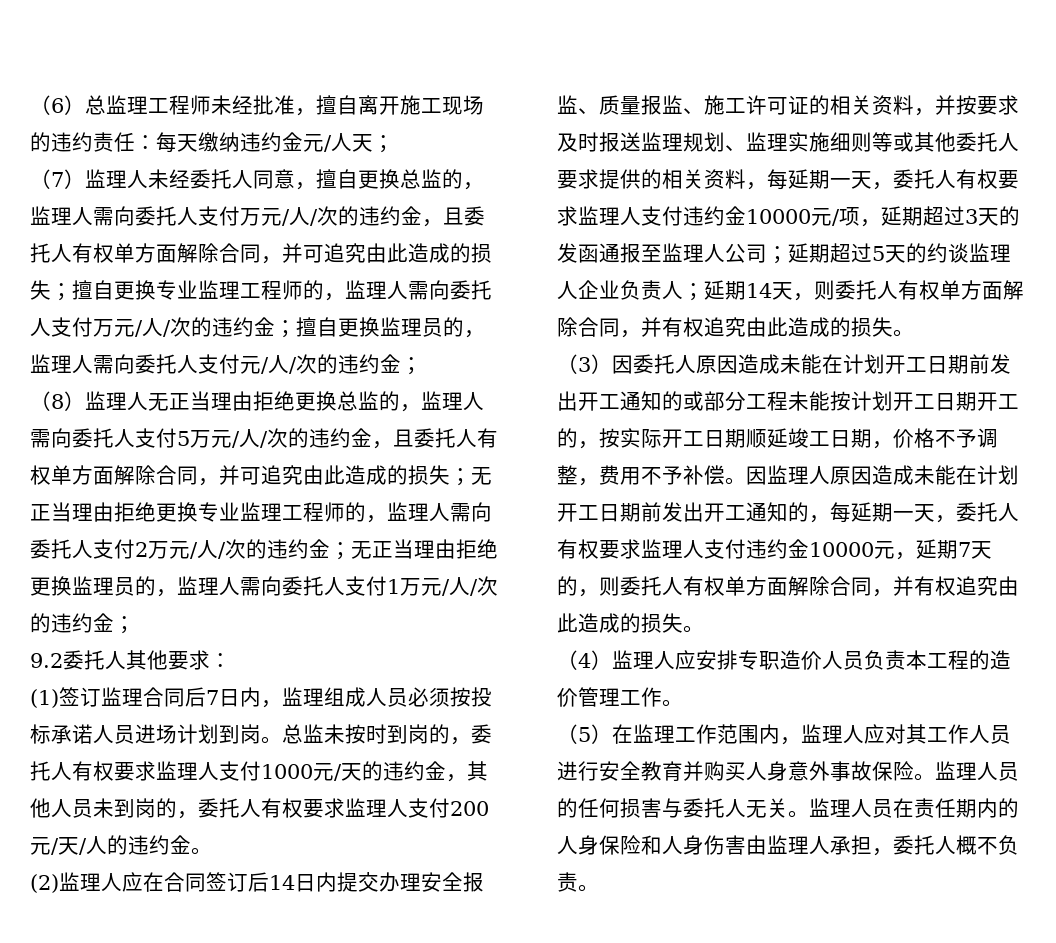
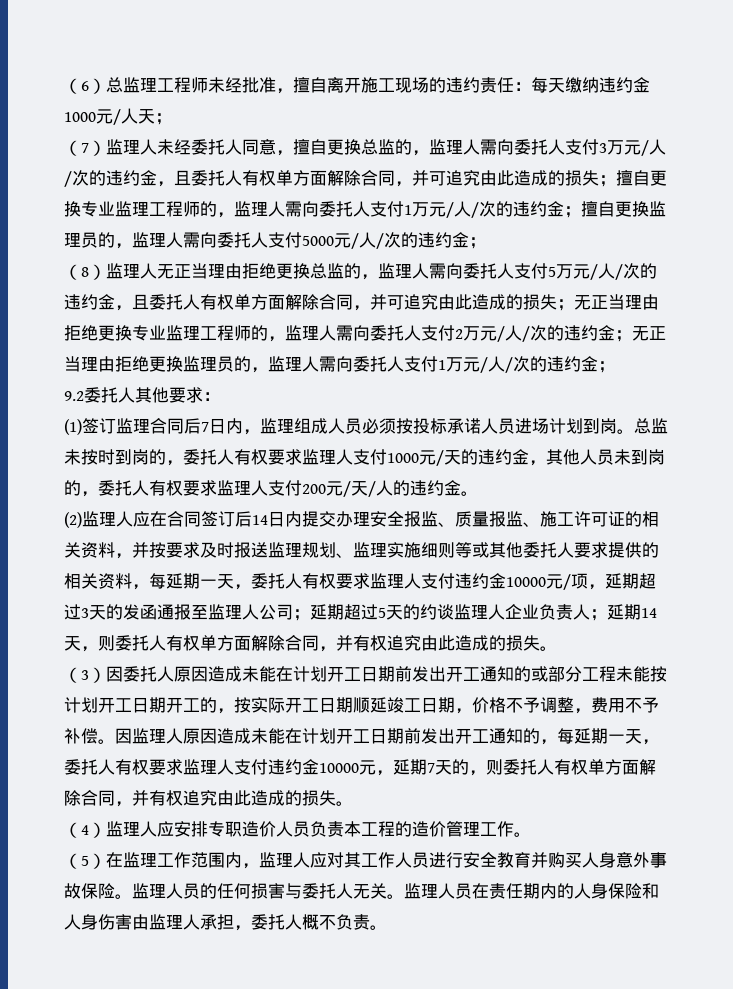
(303, 141) none -> [64,112,96,122] 1000
(240, 216) none -> [599,143,607,153] 3
(93, 327) none -> [404,205,412,215] 1
(240, 364) none -> [302,236,334,246] 5000

